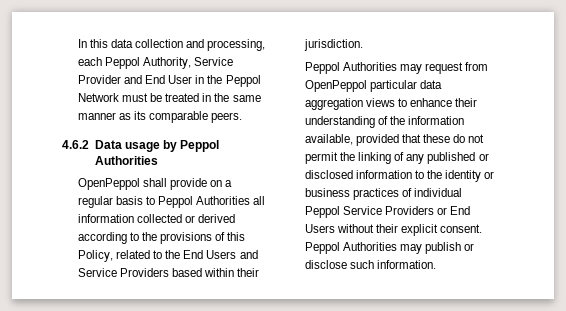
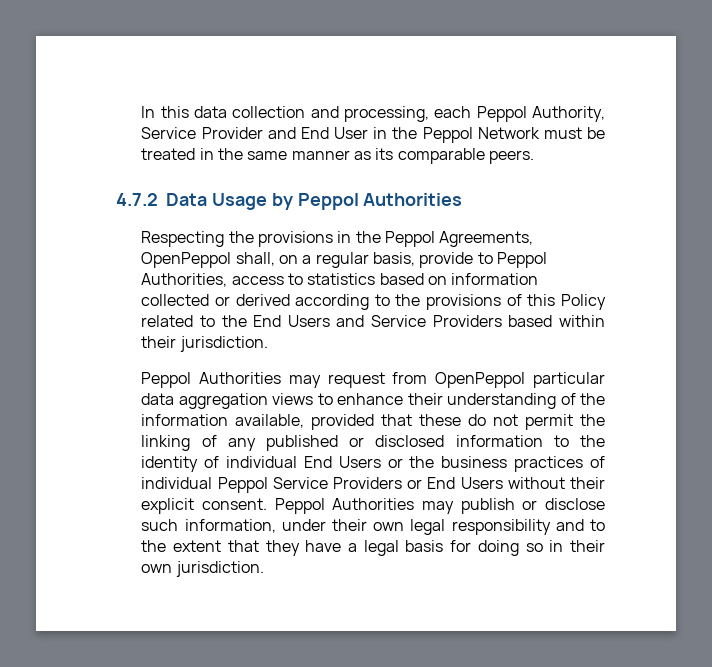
[62,140,160,152] 4.6.2 Data usage -> [116,193,267,210] 4.7.2 Data Usage
[77,178,233,190] [77,196,266,208] OpenPeppol shall provide on a regular basis to Peppol Authorities all -> [141,231,534,247] [141,252,547,268] [141,273,447,287] Respecting the provisions in the Peppol Agreements, OpenPeppol shall, on a regular basis, provide to Peppol Authorities, access to statistics based on
[77,250,113,262] Policy, -> [561,294,607,310] Policy
[484,171,495,179] or -> [204,456,435,468] of individual End Users or the
[377,260,437,269] information. -> [184,519,605,535] [141,540,606,556] [141,561,264,577] information, under their own legal responsibility and to the extent that they have a legal basis for doing so in their own jurisdiction.

